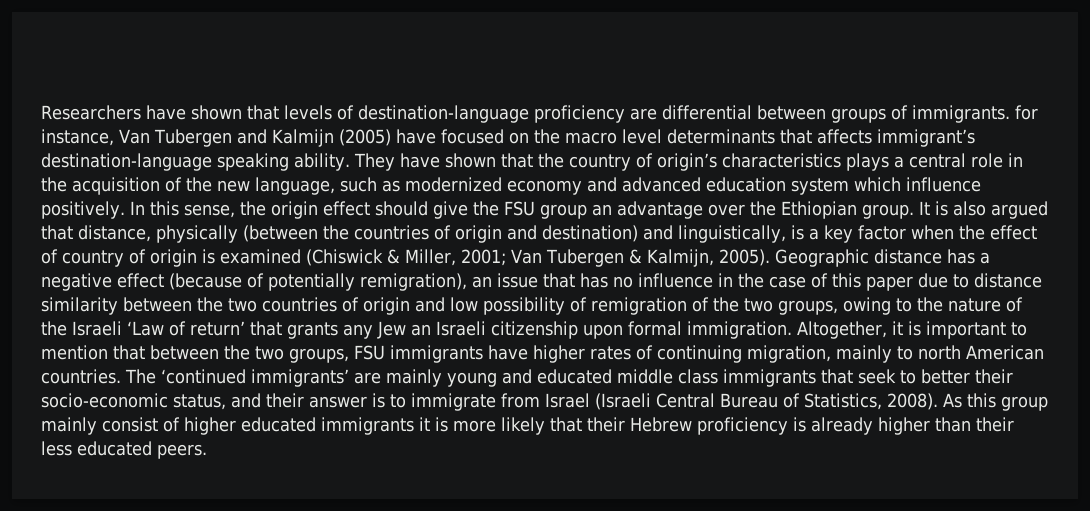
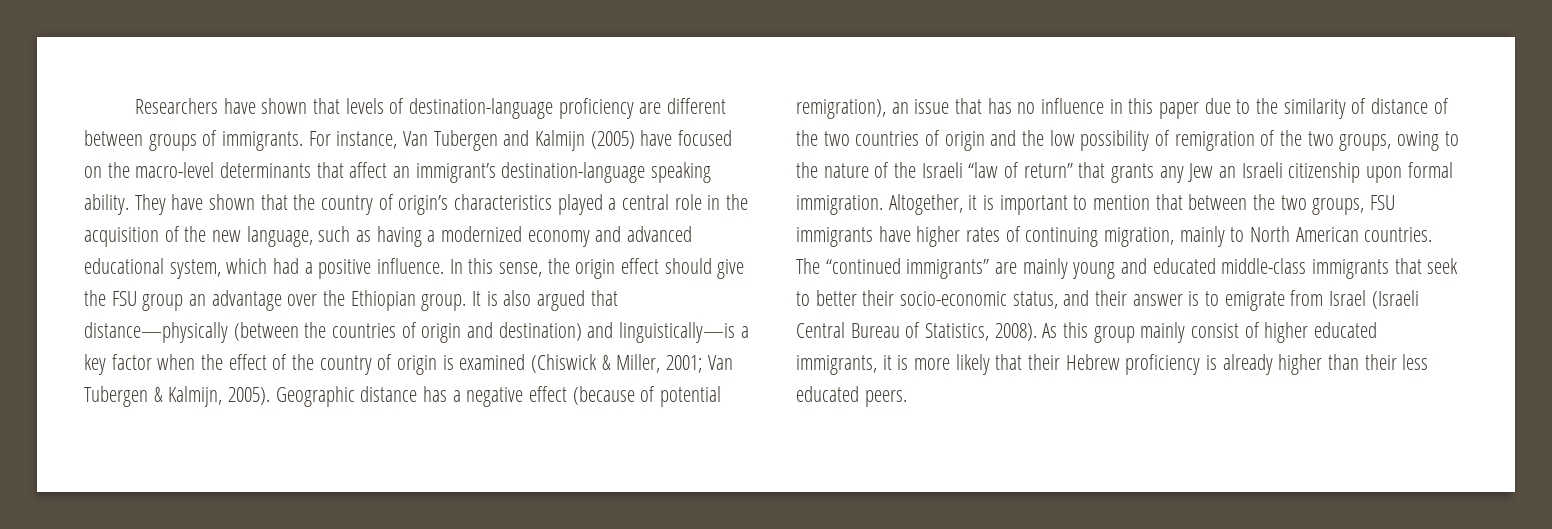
[661,105,752,120] differential -> [667,98,727,114] different
[1014,105,1038,120] for -> [308,131,331,146] For
[564,129,872,144] macro level determinants that affects -> [135,162,411,178] macro-level determinants that affect an
[845,153,889,171] plays -> [557,194,603,215] played
(400, 186) none -> [376,226,436,247] having a
[706,177,981,195] [41,201,125,219] education system which influence positively. -> [84,258,445,279] educational system, which had a positive influence.
[78,225,238,243] distance, physically -> [84,322,228,343] distance—physically
[678,225,804,243] linguistically, is -> [619,322,736,343] linguistically—is
(58, 256) none -> [292,354,315,370] the
[268,273,355,291] potentially -> [660,386,722,407] potential
[738,273,828,288] the case of -> (1123, 106) none
[974,273,1042,288] [41,297,192,315] distance similarity between -> [1256,98,1449,119] the similarity of distance of
(445, 304) none -> [1022,130,1045,146] the
[127,321,245,336] ‘Law of return’ -> [968,162,1073,178] “law of return”
[918,345,961,360] north -> [1250,226,1291,242] North
[161,369,349,387] ‘continued immigrants’ -> [825,258,990,279] “continued immigrants”
[617,369,718,384] middle class -> [1221,258,1307,274] middle-class
[411,393,496,411] immigrate -> [1224,291,1285,311] emigrate
[321,417,414,435] immigrants -> [796,355,877,375] immigrants,

